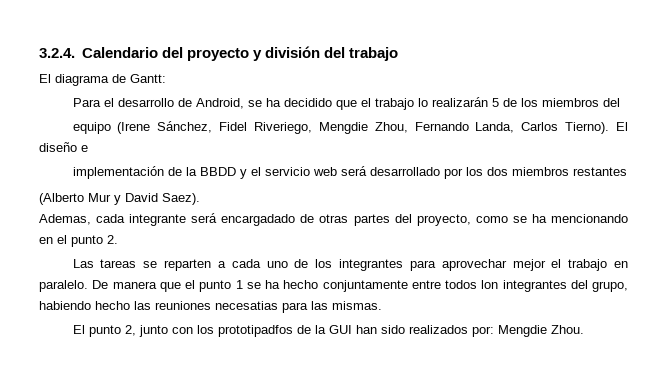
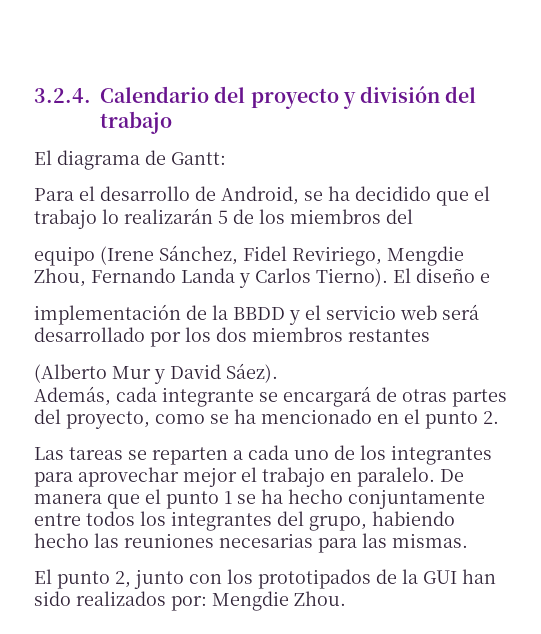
[253,122,312,134] Riveriego, -> [292,246,382,266] Reviriego,
[475,122,515,133] Landa, -> [181,268,250,288] Landa y
[162,193,200,205] [39,213,296,226] Saez). // Ademas, cada integrante será encargadado -> [226,363,278,383] [34,386,371,407] Sáez). // Además, cada integrante se encargará
[551,214,629,223] mencionando -> [261,409,372,424] mencionado
[481,280,499,289] lon -> [140,511,166,526] los
[215,301,278,310] necesatias -> [219,533,313,548] necesarias
[217,325,293,337] prototipadfos -> [258,569,371,589] prototipados

